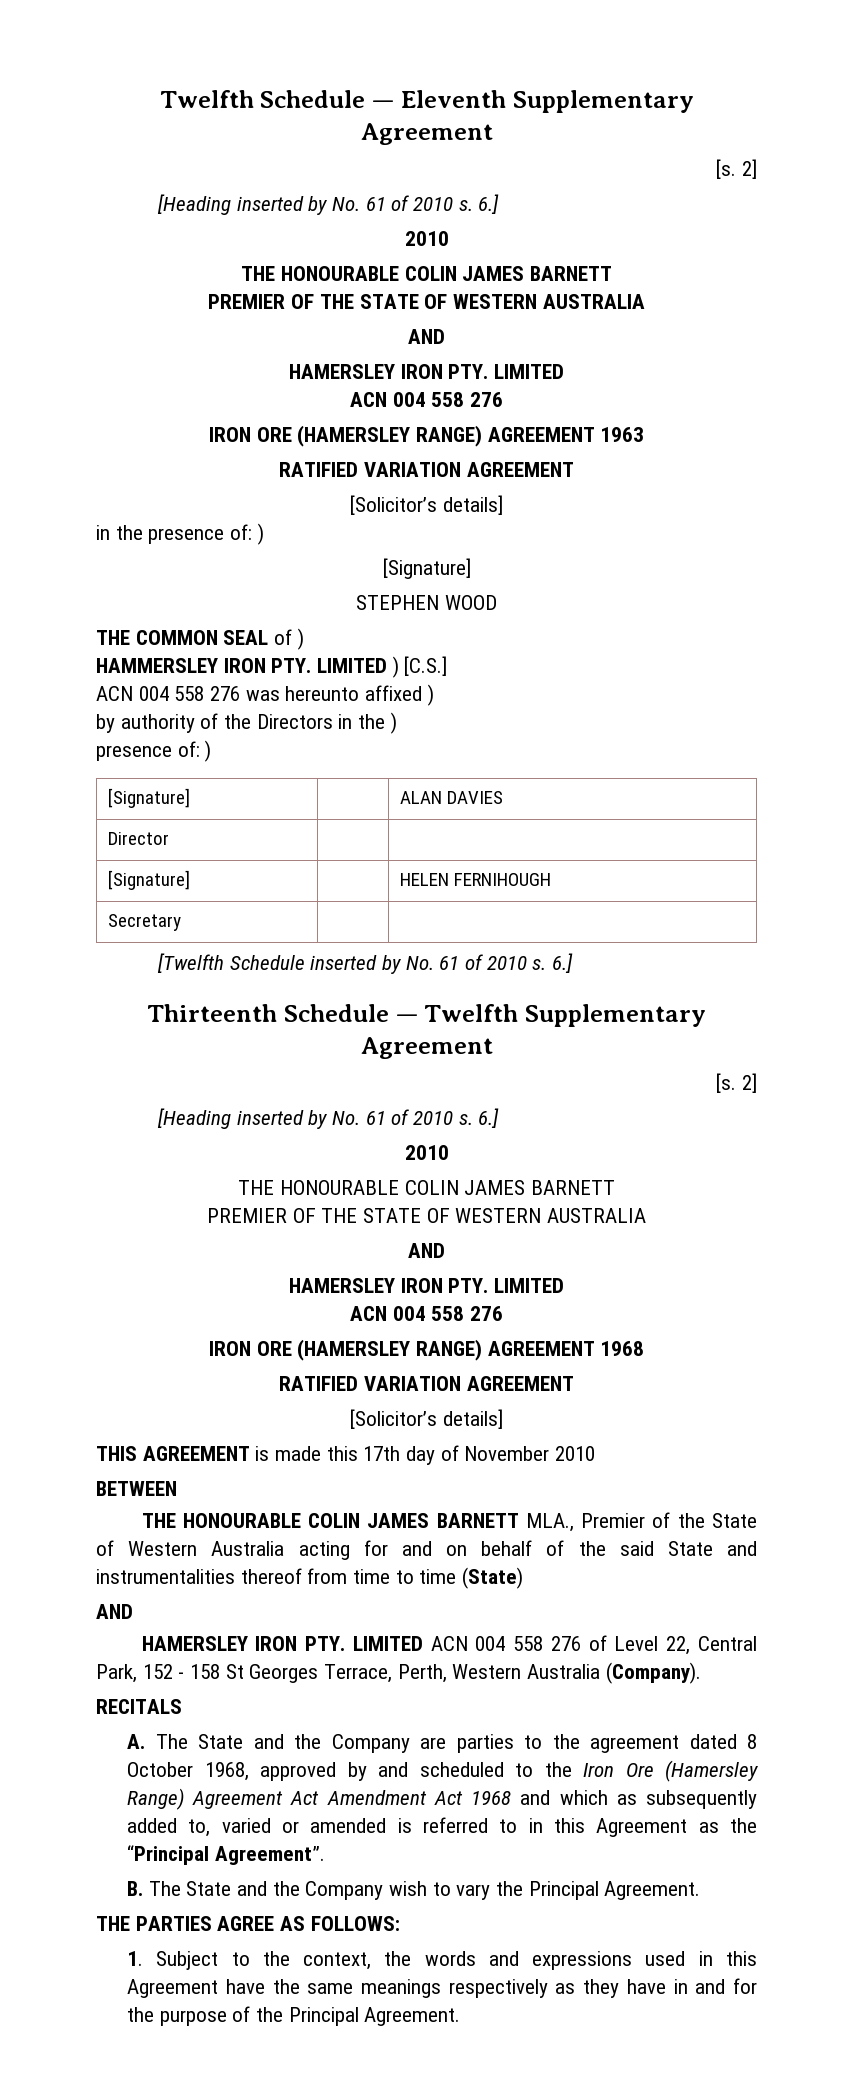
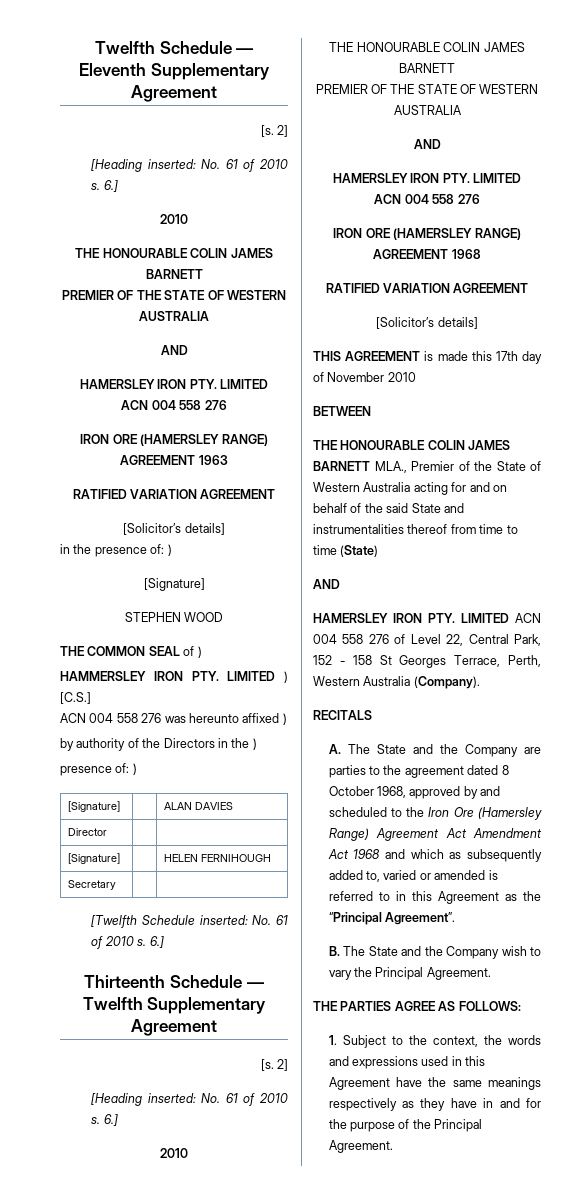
[236,196,328,215] inserted by -> [147,159,196,169] inserted:
[310,955,402,974] inserted by -> [199,915,248,925] inserted:
[236,1110,328,1129] inserted by -> [147,1093,196,1103] inserted:

